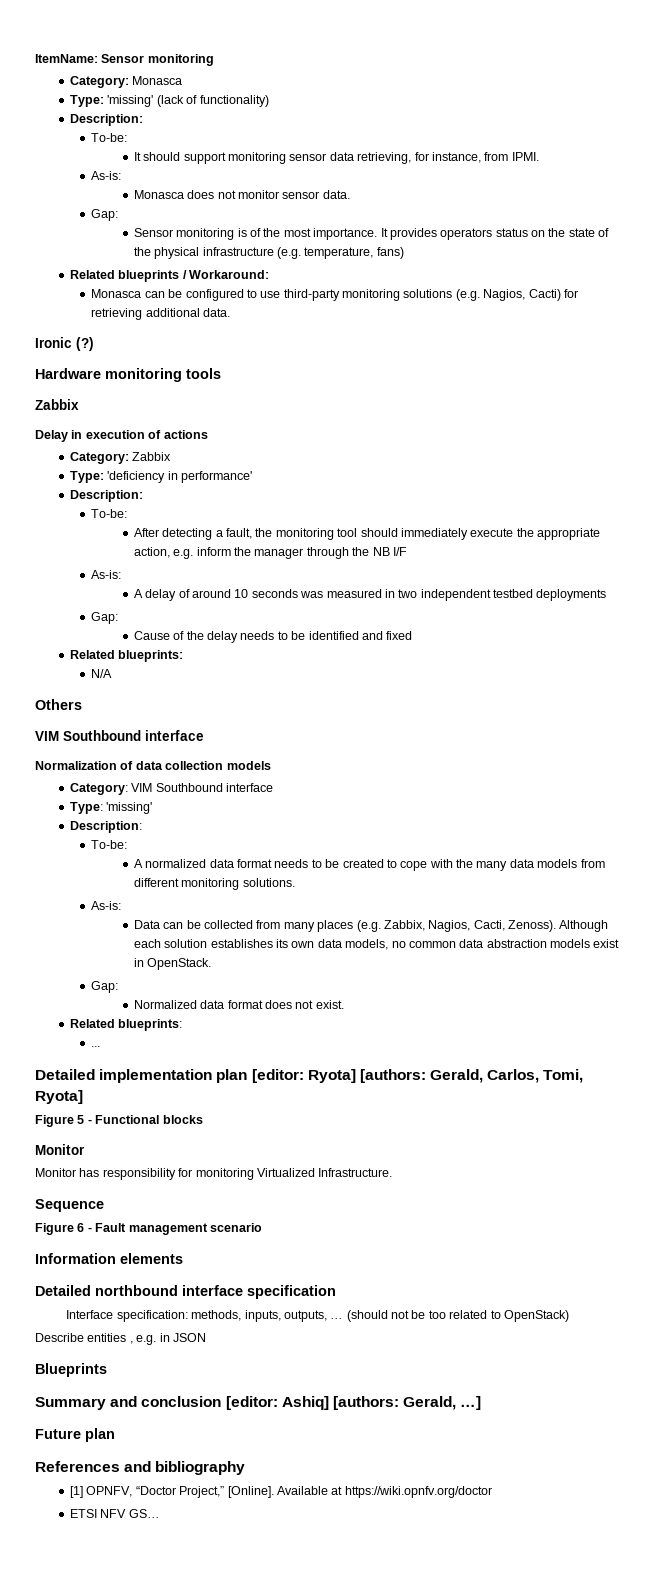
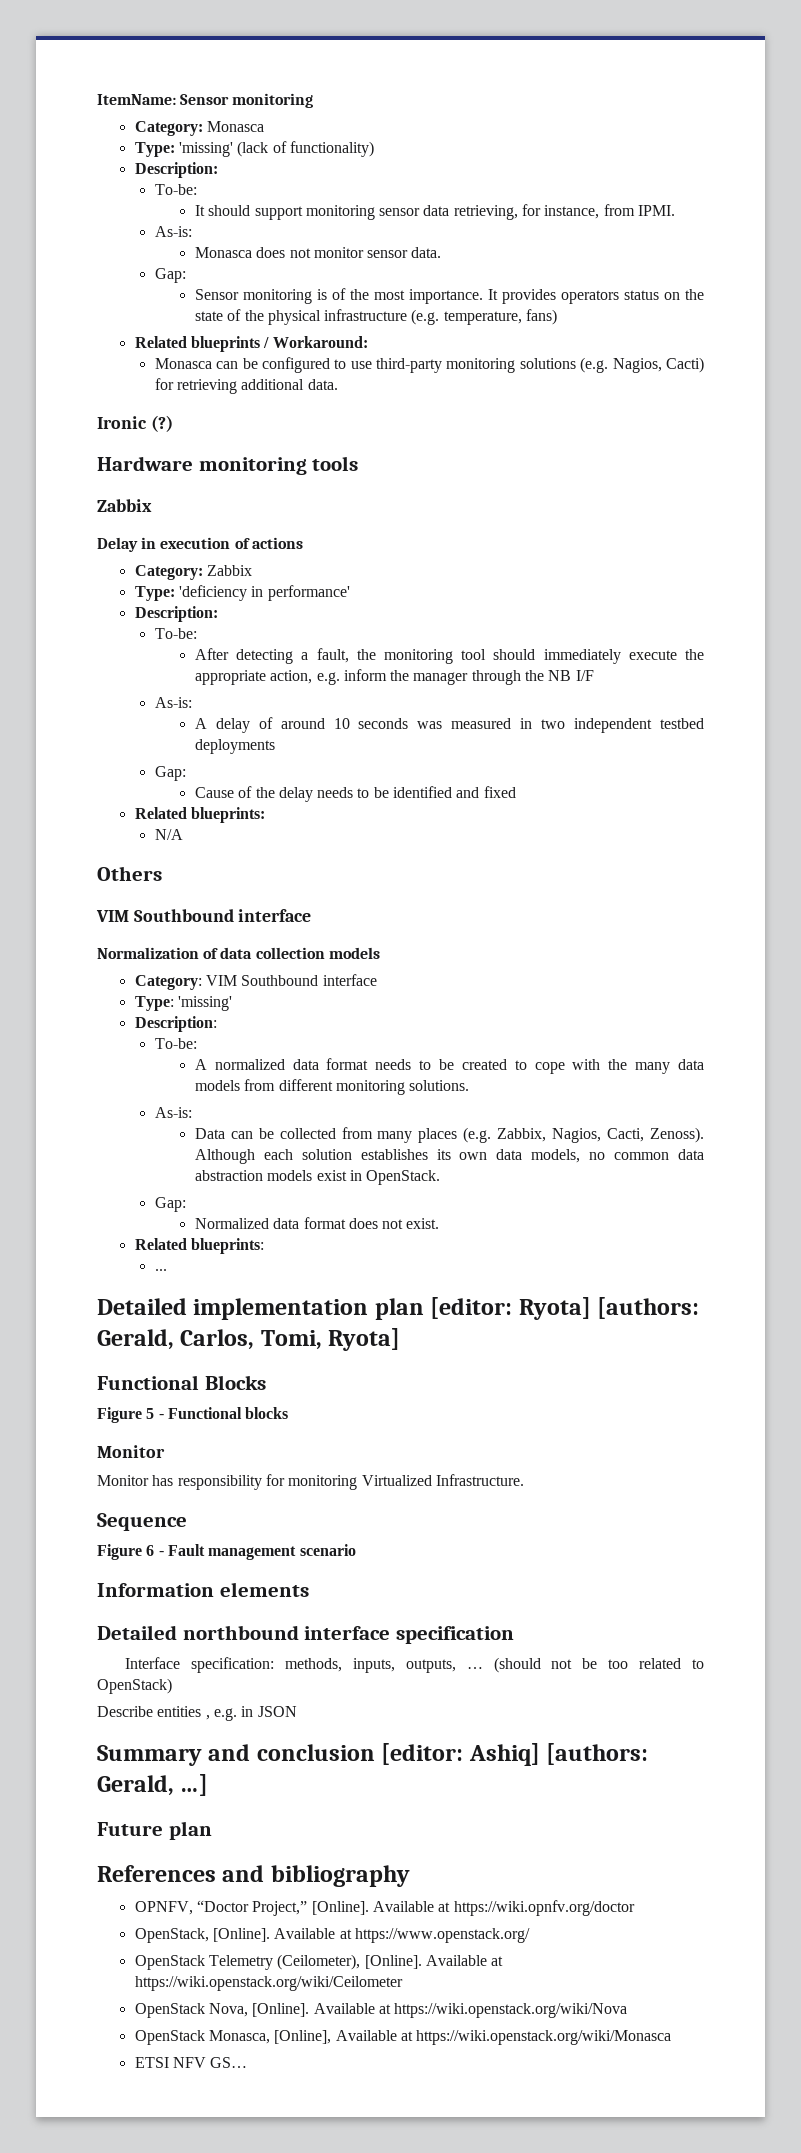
(83, 1097) none -> [97,1375,266,1390] // Functional Blocks
[35,1363,107,1377] // Blueprints -> (297, 1711) none
[70,1486,84,1498] [1] -> (410, 1876) none
(492, 1492) none -> [134,1928,530,1943] [134,1954,504,1970] [134,1976,403,1991] [134,2003,628,2018] [134,2030,672,2045] // OpenStack, [Online]. Available at https://www.openstack.org/ // OpenStack Telemetry (Ceilometer), [Online]. Available at https://wiki.openstack.org/wiki/Ceilometer // OpenStack Nova, [Online]. Available at https://wiki.openstack.org/wiki/Nova // OpenStack Monasca, [Online], Available at https://wiki.openstack.org/wiki/Monasca

